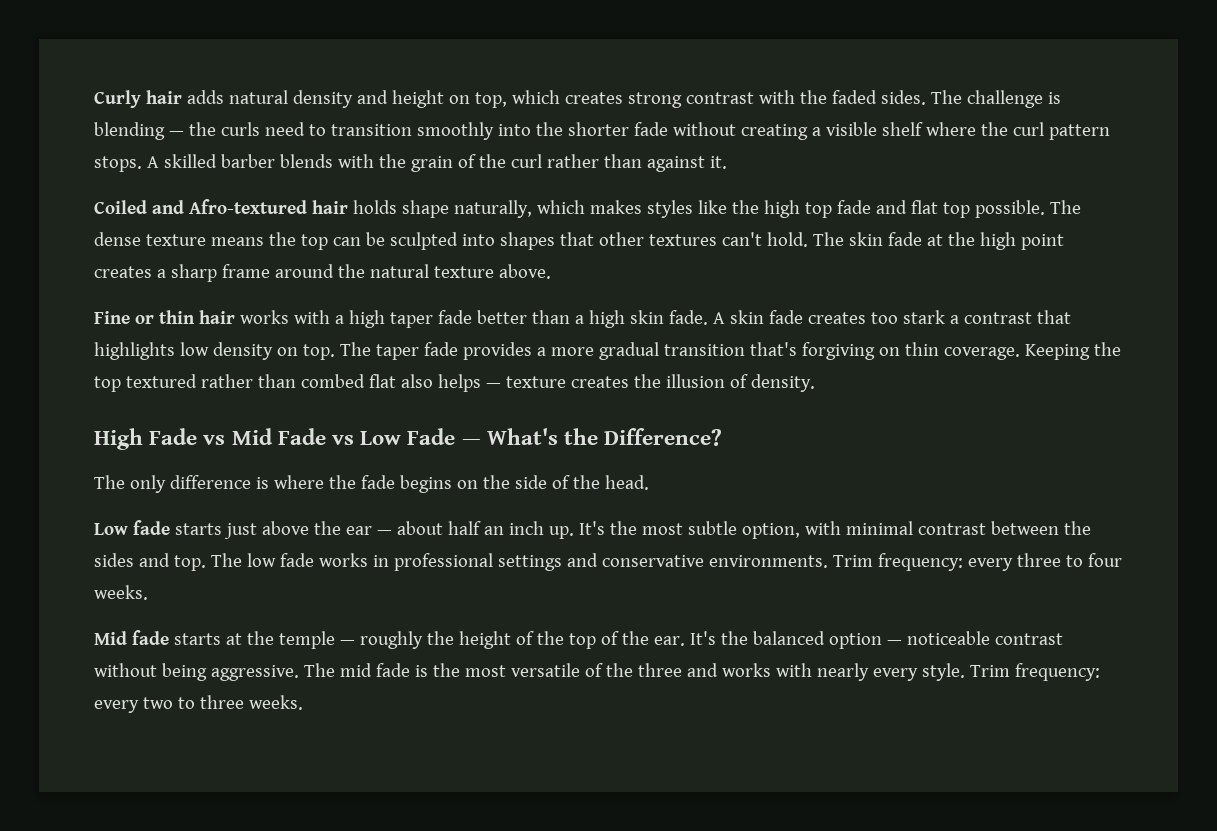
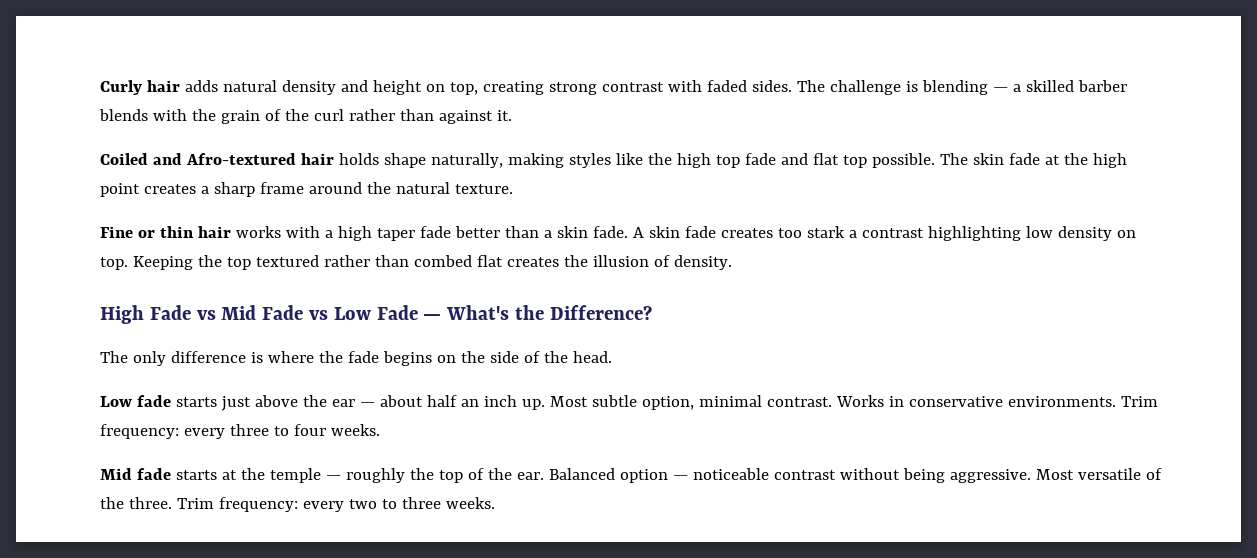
[511,90,623,104] which creates -> [482,81,544,95] creating
[799,90,827,104] the -> (702, 86) none
[188,122,1110,140] [94,156,159,172] the curls need to transition smoothly into the shorter fade without creating a visible shelf where the curl pattern stops. A -> [1012,84,1021,92] a
[536,200,642,214] which makes -> [507,153,564,168] making
[94,232,844,250] dense texture means the top can be sculpted into shapes that other textures can't hold. The -> (968, 159) none
[433,264,551,279] texture above. -> [454,184,513,194] texture.
[588,310,625,328] high -> (552, 234) none
[1036,310,1071,324] [94,342,175,360] that highlights -> [927,226,1021,241] highlighting
[339,342,1020,360] The taper fade provides a more gradual transition that's forgiving on thin coverage. -> (128, 263) none
[400,374,566,392] also helps — texture -> (503, 261) none
[578,521,1091,539] [94,553,598,571] It's the most subtle option, with minimal contrast between the sides and top. The low fade works in professional settings and -> [549,395,904,410] Most subtle option, minimal contrast. Works in
[458,631,564,649] height of the -> (434, 474) none
[689,631,825,645] It's the balanced -> [548,468,615,480] Balanced
[303,663,965,681] The mid fade is the most versatile of the three and works with nearly every style. -> [1035,468,1162,480] [100,497,172,509] Most versatile of the three.

